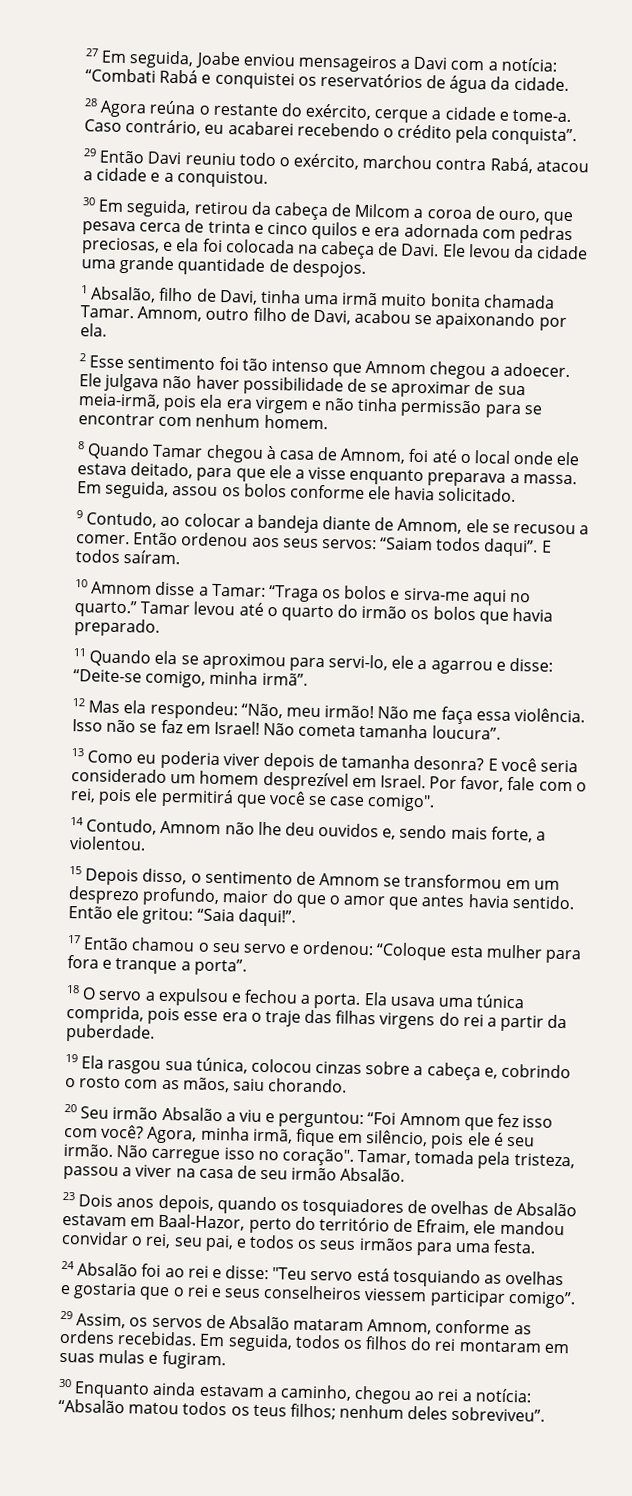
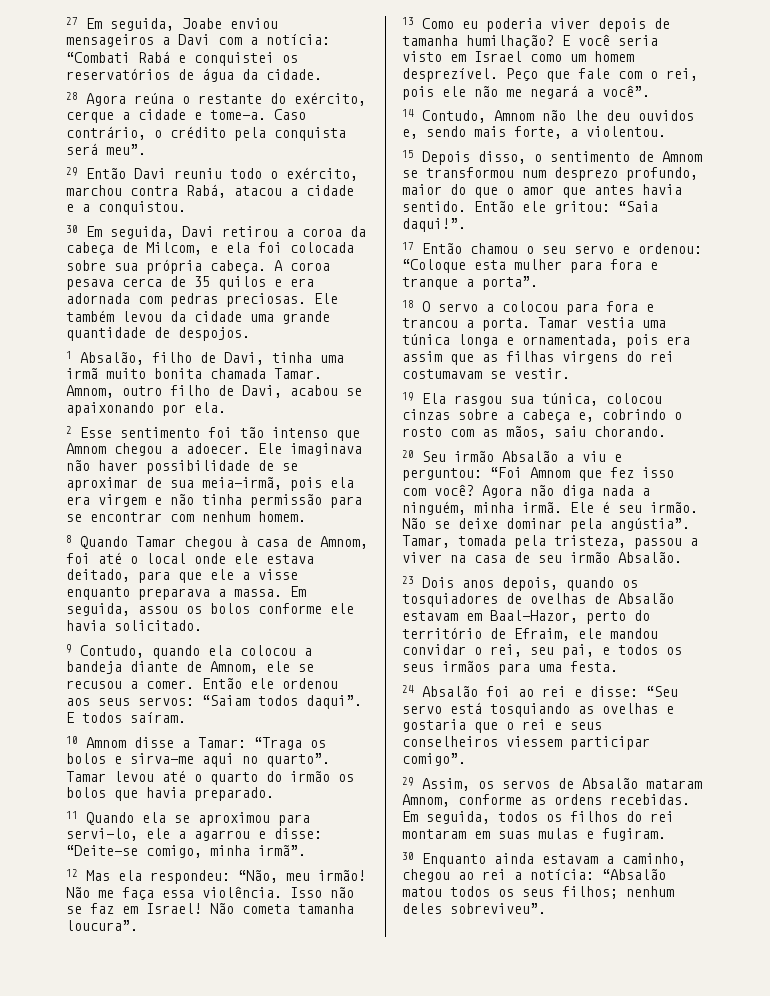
[204,121,578,146] eu acabarei recebendo o crédito pela conquista”. -> [154,126,346,141] [66,143,146,155] o crédito pela conquista será meu”.
[193,201,574,226] [82,219,308,236] retirou da cabeça de Milcom a coroa de ouro, que pesava cerca de trinta e cinco -> [182,226,366,237] [66,242,354,255] [66,259,330,274] [66,276,210,290] Davi retirou a coroa da cabeça de Milcom, e ela foi colocada sobre sua própria cabeça. A coroa pesava cerca de 35
[81,237,466,260] preciosas, e ela foi colocada na cabeça de Davi. Ele -> [226,293,338,307] [66,310,114,322] preciosas. Ele também
[104,373,160,392] julgava -> [290,443,362,456] imaginava
[160,513,241,528] ao colocar -> [152,645,296,659] quando ela colocou
(179, 539) none -> [250,678,274,689] ele
[74,600,137,618] quarto.” -> [266,753,330,767] quarto”.
[413,755,485,771] desonra? -> [466,35,554,48] humilhação?
[71,768,505,792] considerado um homem desprezível em Israel. Por favor, -> [402,51,634,62] [402,68,570,82] visto em Israel como um homem desprezível. Peço que
[160,788,436,812] permitirá que você se case comigo". -> [474,85,650,99] não me negará a você”.
[505,879,560,890] em um -> [522,170,546,178] num
[157,987,526,1009] [66,1005,568,1032] [66,1024,155,1043] expulsou e fechou a porta. Ela usava uma túnica comprida, pois esse era o traje das filhas virgens do rei a partir da puberdade. -> [502,301,654,315] [402,317,666,331] [402,334,690,348] [402,351,674,365] [402,368,570,379] colocou para fora e trancou a porta. Tamar vestia uma túnica longa e ornamentada, pois era assim que as filhas virgens do rei costumavam se vestir.
[146,1126,536,1150] [63,1143,354,1166] Agora, minha irmã, fique em silêncio, pois ele é seu irmão. Não carregue isso no coração". -> [482,485,650,498] [402,501,698,515] [402,518,690,532] Agora não diga nada a ninguém, minha irmã. Ele é seu irmão. Não se deixe dominar pela angústia”.
[272,1267,308,1280] "Teu -> [646,686,678,697] “Seu
[252,1404,287,1417] teus -> [522,889,554,897] seus

